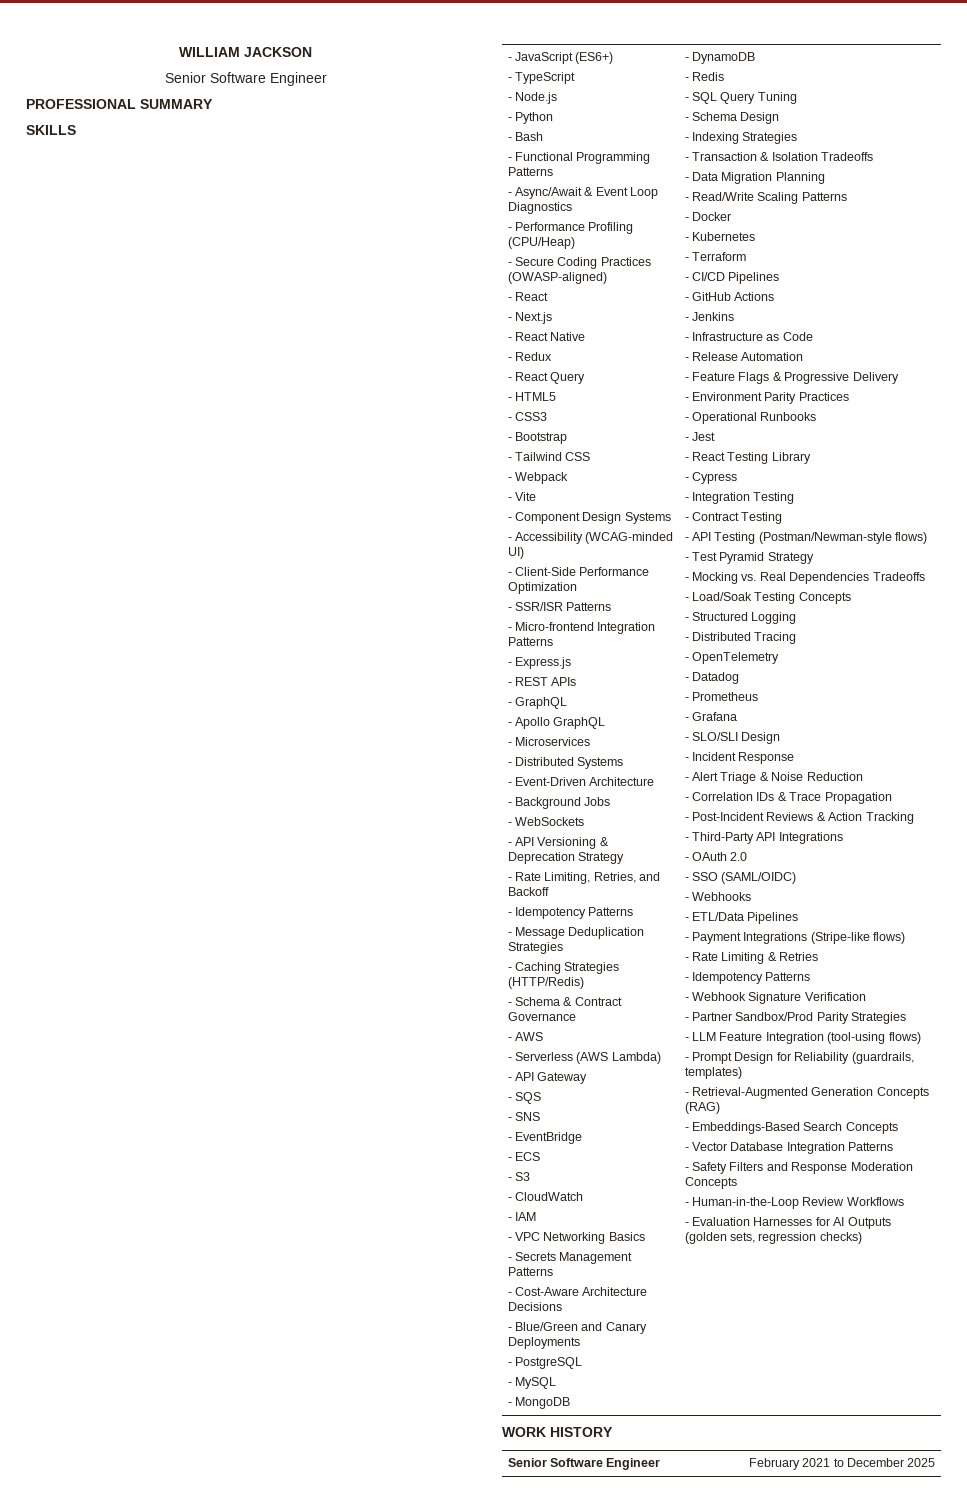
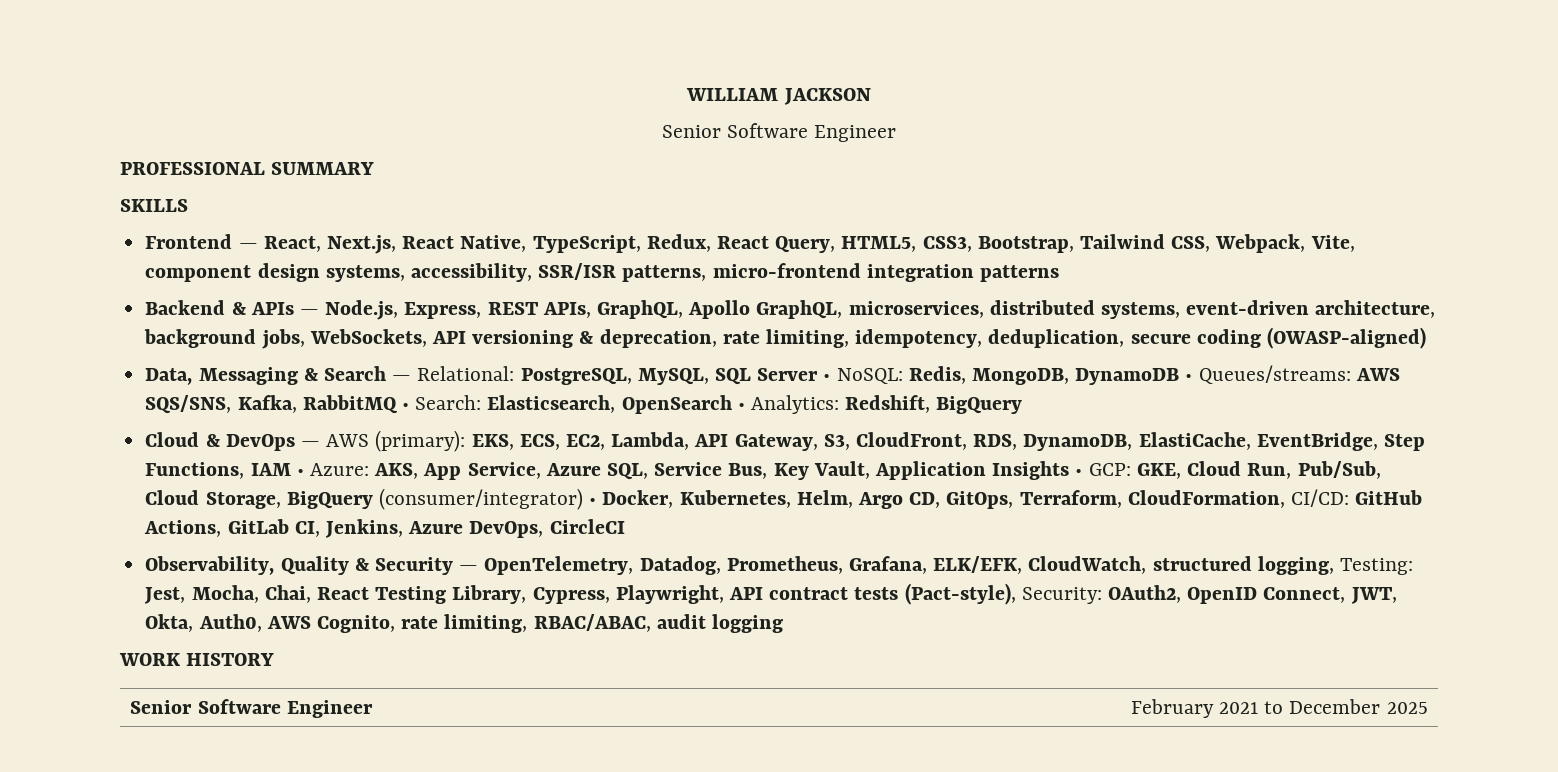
[507,52,614,64] [507,72,575,84] [507,92,557,104] [507,112,553,124] [507,132,543,141] [507,152,651,164] [507,167,553,176] [507,187,659,199] [507,202,572,214] [507,222,634,234] [507,237,575,249] [507,257,651,269] [507,272,607,284] [507,292,548,301] [507,312,552,324] [507,332,586,341] [507,352,552,361] [507,372,586,384] [507,392,556,401] [507,412,547,421] [507,432,567,444] [507,452,591,461] [507,472,568,484] [507,492,536,501] [507,512,671,524] [507,532,674,544] [507,547,524,559] [507,567,650,576] [507,582,577,594] [507,602,612,611] [507,622,656,634] [507,637,553,646] [507,657,571,669] [507,677,577,686] [507,697,567,709] [507,717,606,729] [507,737,590,746] [507,757,624,769] [507,777,655,786] [507,797,611,809] [507,817,584,826] [507,837,609,849] [507,852,624,864] [507,872,661,884] [507,887,549,896] [507,907,634,919] [507,927,645,939] [507,942,563,954] [507,962,620,974] [507,977,584,989] [507,997,622,1006] [507,1012,576,1021] [507,1032,543,1041] [507,1052,661,1064] [507,1072,588,1084] [507,1092,541,1104] [507,1112,540,1121] [507,1132,582,1144] [507,1152,540,1161] [507,1172,530,1181] [507,1192,583,1201] [507,1212,536,1221] [507,1232,645,1244] [507,1252,633,1264] [507,1267,553,1276] [507,1287,648,1296] [507,1302,562,1311] [507,1322,647,1334] [507,1337,580,1349] [507,1357,582,1369] [507,1377,556,1389] [507,1397,570,1409] [684,52,755,64] [684,72,724,81] [684,92,797,104] [684,112,780,124] [684,132,798,144] [684,152,874,161] [684,172,825,184] [684,192,847,204] [684,212,731,221] [684,232,755,241] [684,252,746,261] [684,272,780,284] [684,292,775,301] [684,312,734,321] [684,332,813,341] [684,352,804,361] [684,372,899,384] [684,392,849,404] [684,412,817,424] [684,432,715,441] [684,452,811,464] [684,472,737,484] [684,492,795,504] [684,512,783,524] [684,532,928,544] [684,552,814,564] [684,572,925,584] [684,592,851,604] [684,612,797,624] [684,632,797,644] [684,652,779,664] [684,672,739,684] [684,692,758,701] [684,712,737,721] [684,732,781,744] [684,752,795,764] [684,772,863,784] [684,792,892,804] [684,812,914,824] [684,832,843,844] [684,852,748,861] [684,872,797,884] [684,892,751,901] [684,912,799,924] [684,932,906,944] [684,952,819,964] [684,972,811,984] [684,992,866,1004] [684,1012,907,1024] [684,1032,921,1044] [684,1052,914,1064] [684,1067,742,1079] [684,1087,929,1099] [684,1102,720,1114] [684,1122,898,1134] [684,1142,894,1154] [684,1162,913,1174] [684,1177,737,1189] [684,1197,904,1209] [684,1217,891,1229] [684,1232,862,1244] // - JavaScript (ES6+) // - TypeScript // - Node.js // - Python // - Bash // - Functional Programming Patterns // - Async/Await & Event Loop Diagnostics // - Performance Profiling (CPU/Heap) // - Secure Coding Practices (OWASP-aligned) // - React // - Next.js // - React Native // - Redux // - React Query // - HTML5 // - CSS3 // - Bootstrap // - Tailwind CSS // - Webpack // - Vite // - Component Design Systems // - Accessibility (WCAG-minded UI) // - Client-Side Performance Optimization // - SSR/ISR Patterns // - Micro-frontend Integration Patterns // - Express.js // - REST APIs // - GraphQL // - Apollo GraphQL // - Microservices // - Distributed Systems // - Event-Driven Architecture // - Background Jobs // - WebSockets // - API Versioning & Deprecation Strategy // - Rate Limiting, Retries, and Backoff // - Idempotency Patterns // - Message Deduplication Strategies // - Caching Strategies (HTTP/Redis) // - Schema & Contract Governance // - AWS // - Serverless (AWS Lambda) // - API Gateway // - SQS // - SNS // - EventBridge // - ECS // - S3 // - CloudWatch // - IAM // - VPC Networking Basics // - Secrets Management Patterns // - Cost-Aware Architecture Decisions // - Blue/Green and Canary Deployments // - PostgreSQL // - MySQL // - MongoDB | - DynamoDB // - Redis // - SQL Query Tuning // - Schema Design // - Indexing Strategies // - Transaction & Isolation Tradeoffs // - Data Migration Planning // - Read/Write Scaling Patterns // - Docker // - Kubernetes // - Terraform // - CI/CD Pipelines // - GitHub Actions // - Jenkins // - Infrastructure as Code // - Release Automation // - Feature Flags & Progressive Delivery // - Environment Parity Practices // - Operational Runbooks // - Jest // - React Testing Library // - Cypress // - Integration Testing // - Contract Testing // - API Testing (Postman/Newman-style flows) // - Test Pyramid Strategy // - Mocking vs. Real Dependencies Tradeoffs // - Load/Soak Testing Concepts // - Structured Logging // - Distributed Tracing // - OpenTelemetry // - Datadog // - Prometheus // - Grafana // - SLO/SLI Design // - Incident Response // - Alert Triage & Noise Reduction // - Correlation IDs & Trace Propagation // - Post-Incident Reviews & Action Tracking // - Third-Party API Integrations // - OAuth 2.0 // - SSO (SAML/OIDC) // - Webhooks // - ETL/Data Pipelines // - Payment Integrations (Stripe-like flows) // - Rate Limiting & Retries // - Idempotency Patterns // - Webhook Signature Verification // - Partner Sandbox/Prod Parity Strategies // - LLM Feature Integration (tool-using flows) // - Prompt Design for Reliability (guardrails, templates) // - Retrieval-Augmented Generation Concepts (RAG) // - Embeddings-Based Search Concepts // - Vector Database Integration Patterns // - Safety Filters and Response Moderation Concepts // - Human-in-the-Loop Review Workflows // - Evaluation Harnesses for AI Outputs (golden sets, regression checks) -> [145,234,1355,254] [145,263,1059,282] [145,300,1436,320] [144,327,1427,349] [145,365,1400,385] [145,395,1023,414] [145,430,1426,452] [145,461,1381,480] [145,488,1423,510] [144,519,625,538] [145,556,1414,575] [144,583,1397,605] [145,614,783,633] // Frontend — React, Next.js, React Native, TypeScript, Redux, React Query, HTML5, CSS3, Bootstrap, Tailwind CSS, Webpack, Vite, component design systems, accessibility, SSR/ISR patterns, micro-frontend integration patterns // Backend & APIs — Node.js, Express, REST APIs, GraphQL, Apollo GraphQL, microservices, distributed systems, event-driven architecture, background jobs, WebSockets, API versioning & deprecation, rate limiting, idempotency, deduplication, secure coding (OWASP-aligned) // Data, Messaging & Search — Relational: PostgreSQL, MySQL, SQL Server • NoSQL: Redis, MongoDB, DynamoDB • Queues/streams: AWS SQS/SNS, Kafka, RabbitMQ • Search: Elasticsearch, OpenSearch • Analytics: Redshift, BigQuery // Cloud & DevOps — AWS (primary): EKS, ECS, EC2, Lambda, API Gateway, S3, CloudFront, RDS, DynamoDB, ElastiCache, EventBridge, Step Functions, IAM • Azure: AKS, App Service, Azure SQL, Service Bus, Key Vault, Application Insights • GCP: GKE, Cloud Run, Pub/Sub, Cloud Storage, BigQuery (consumer/integrator) • Docker, Kubernetes, Helm, Argo CD, GitOps, Terraform, CloudFormation, CI/CD: GitHub Actions, GitLab CI, Jenkins, Azure DevOps, CircleCI // Observability, Quality & Security — OpenTelemetry, Datadog, Prometheus, Grafana, ELK/EFK, CloudWatch, structured logging, Testing: Jest, Mocha, Chai, React Testing Library, Cypress, Playwright, API contract tests (Pact-style), Security: OAuth2, OpenID Connect, JWT, Okta, Auth0, AWS Cognito, rate limiting, RBAC/ABAC, audit logging

